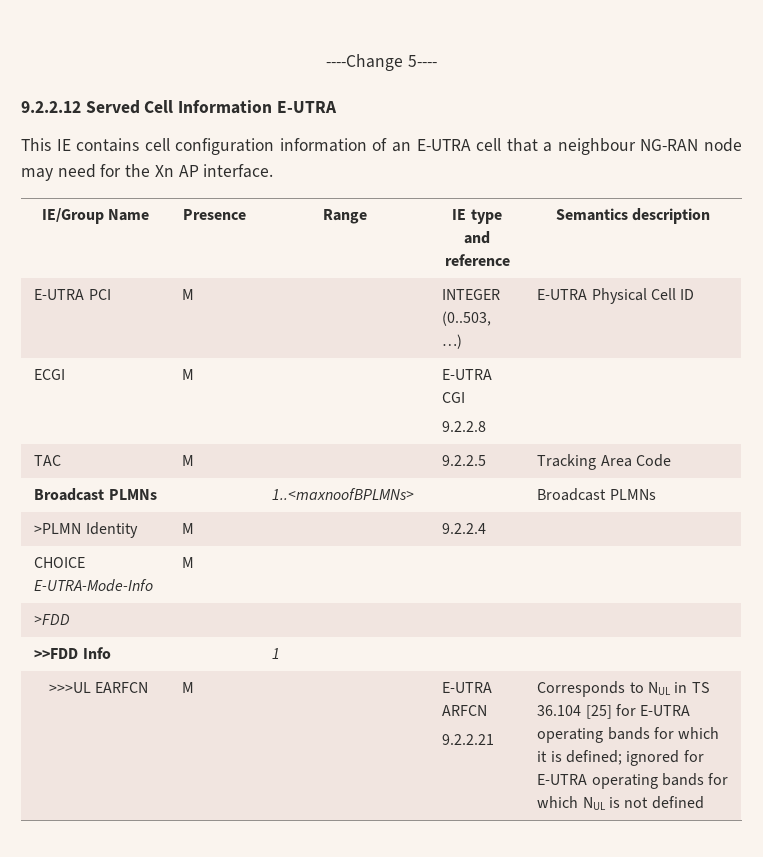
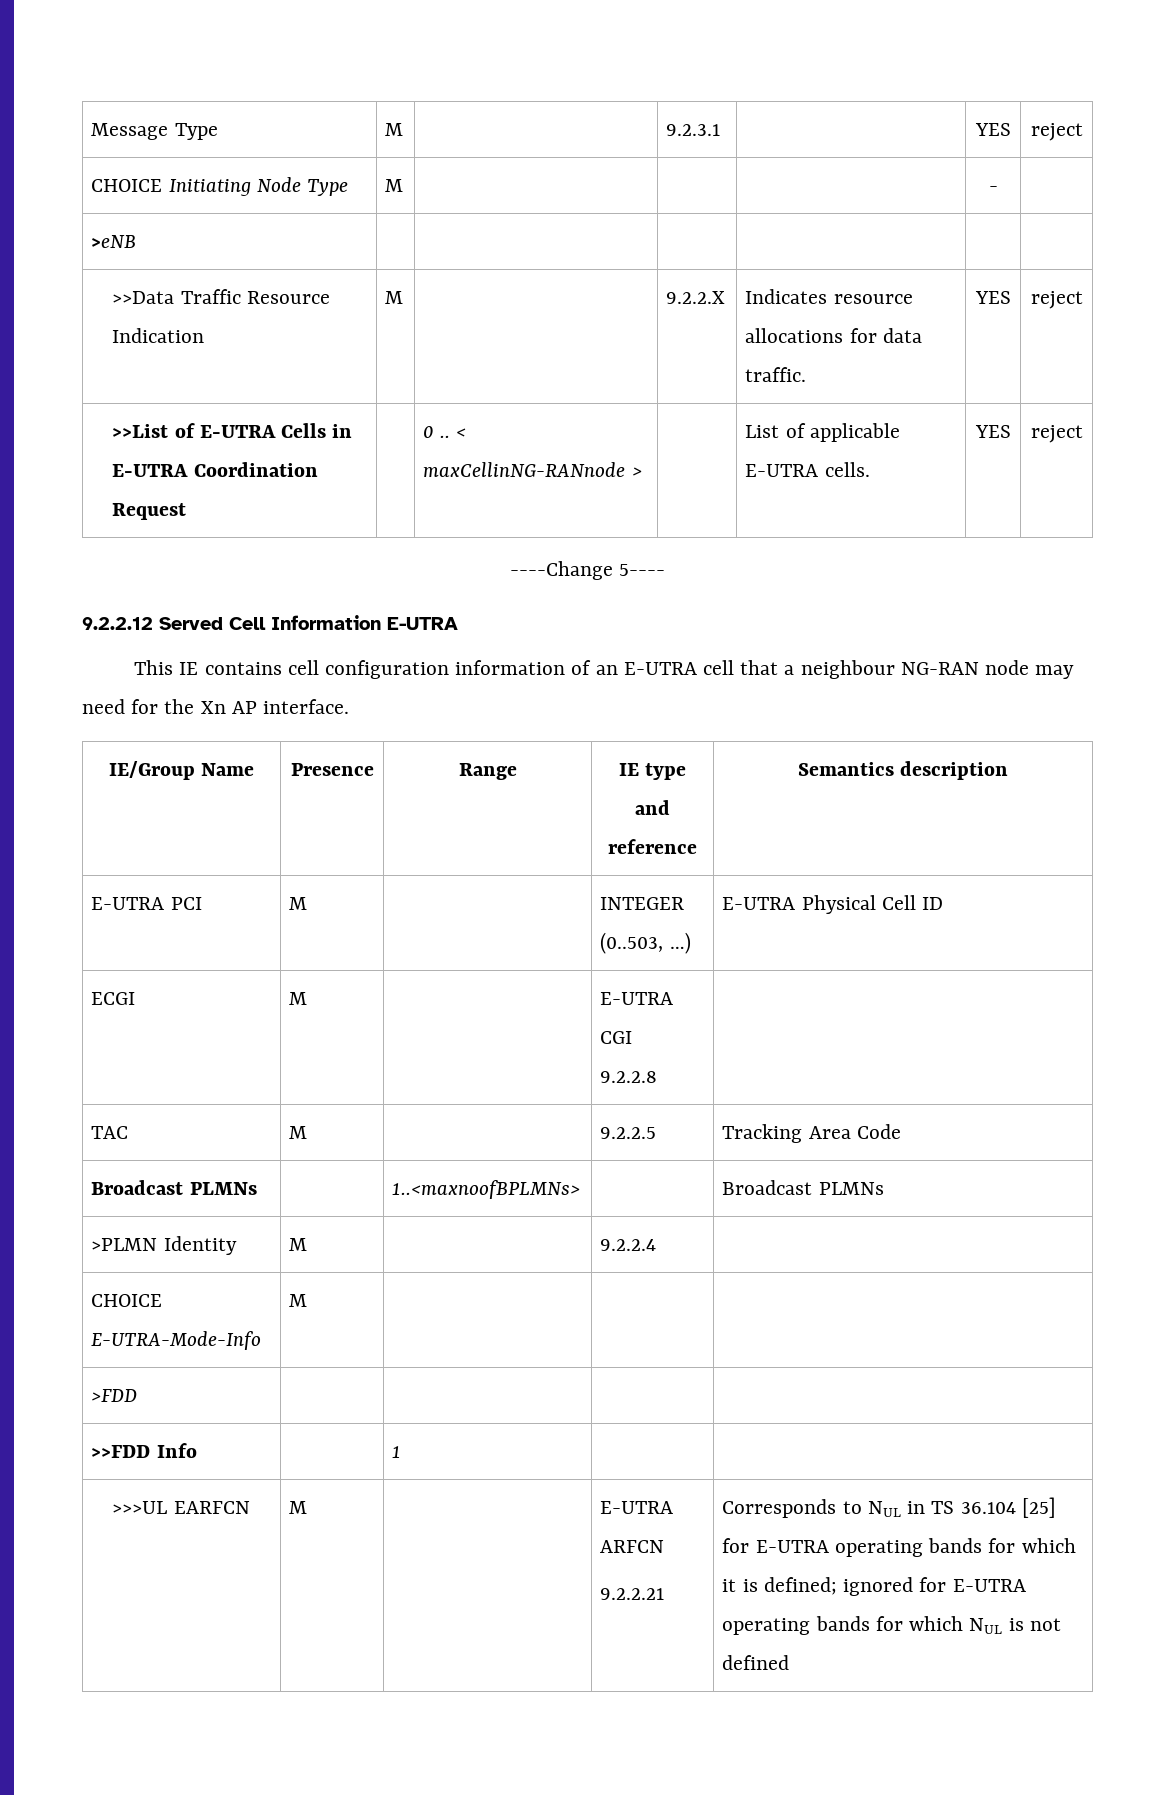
(326, 62) none -> [91,123,218,140] [385,123,404,136] [666,124,721,136] [974,123,1011,136] [1030,123,1083,141] [91,177,349,196] [385,179,404,192] [988,186,998,192] [91,235,137,248] [112,289,330,304] [112,328,205,343] [385,291,404,304] [666,291,726,304] [745,289,913,304] [745,328,922,343] [745,367,807,382] [974,291,1011,304] [1030,291,1083,309] [112,423,353,438] [112,462,318,477] [112,503,187,520] [423,426,466,438] [423,462,642,477] [745,423,900,442] [745,462,870,477] [974,425,1011,438] [1030,425,1083,443] Message Type | M | | 9.2.3.1 | | YES | reject // CHOICE Initiating Node Type | M | | | | - | // >eNB | | | | | | // >>Data Traffic Resource Indication | M | | 9.2.2.X | Indicates resource allocations for data traffic. | YES | reject // >>List of E-UTRA Cells in E-UTRA Coordination Request | | 0 .. < maxCellinNG-RANnode > | | List of applicable E-UTRA cells. | YES | reject //

